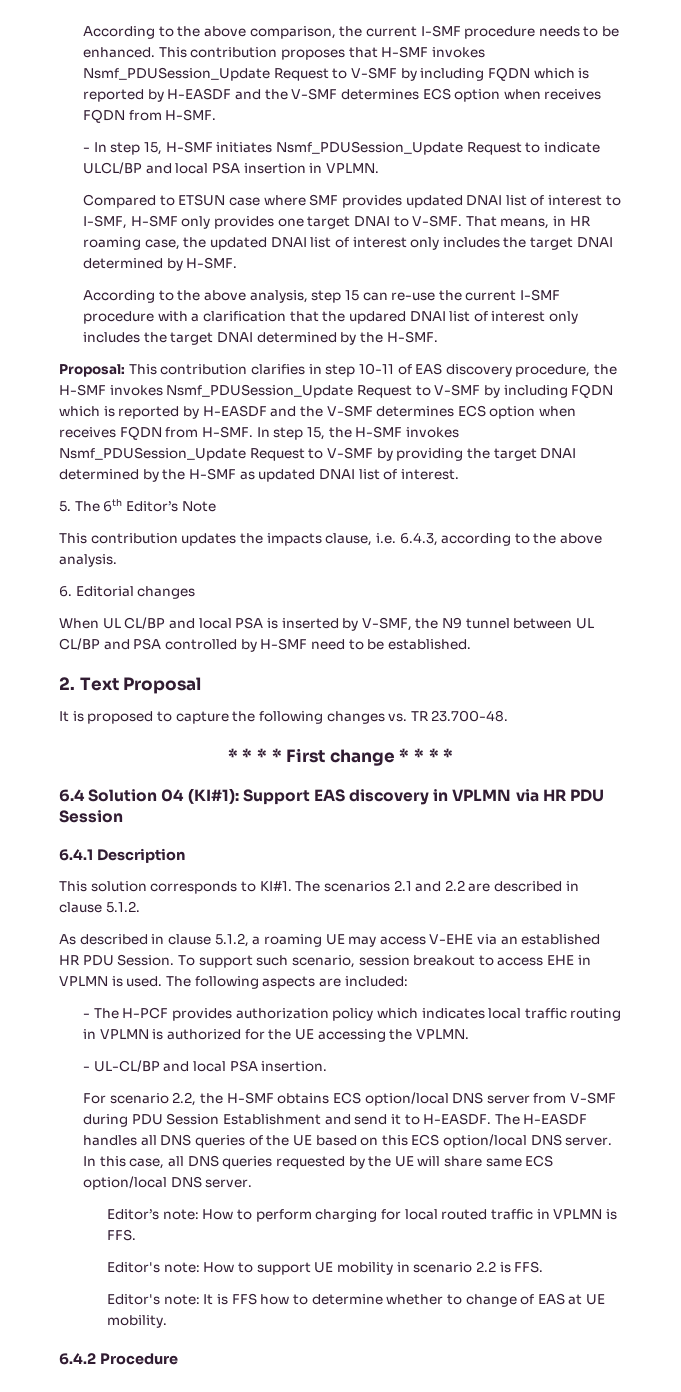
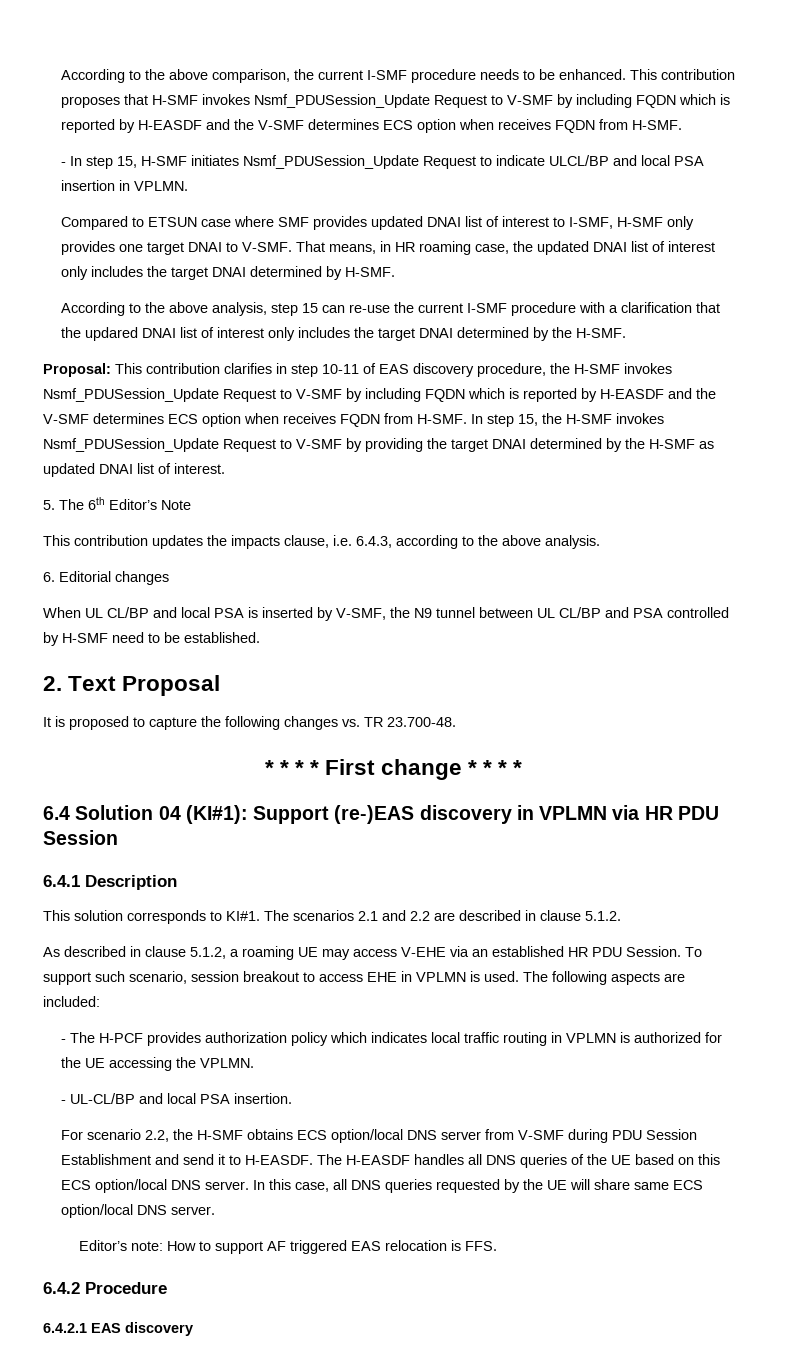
[313,789,345,802] EAS -> [334,805,415,824] (re-)EAS
[255,1209,617,1222] [107,1229,137,1241] [107,1261,544,1275] [107,1293,606,1307] [107,1315,168,1328] perform charging for local routed traffic in VPLMN is FFS. // Editor's note: How to support UE mobility in scenario 2.2 is FFS. // Editor's note: It is FFS how to determine whether to change of EAS at UE mobility. -> [215,1240,498,1254] support AF triggered EAS relocation is FFS.
(178, 1359) none -> [43,1322,193,1336] // 6.4.2.1 EAS discovery

